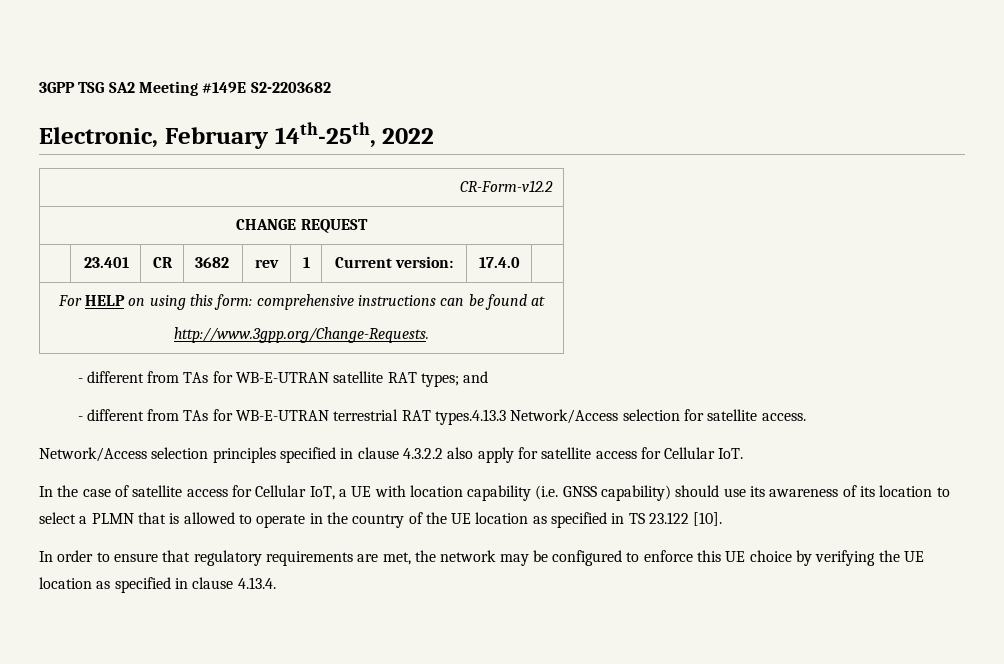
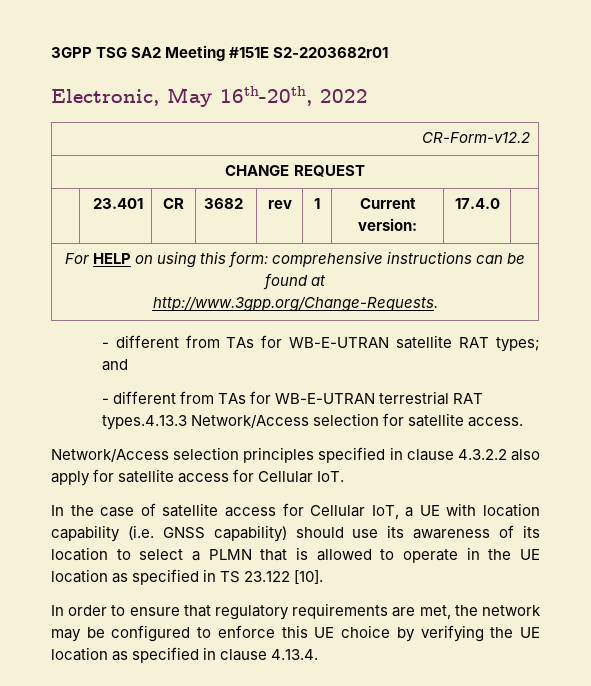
[202,82,331,93] #149E S2-2203682 -> [229,47,389,58] #151E S2-2203682r01
[164,122,376,149] February 14th-25th, -> [167,86,312,107] May 16th-20th,
[352,512,447,528] country of the -> (512, 554) none

